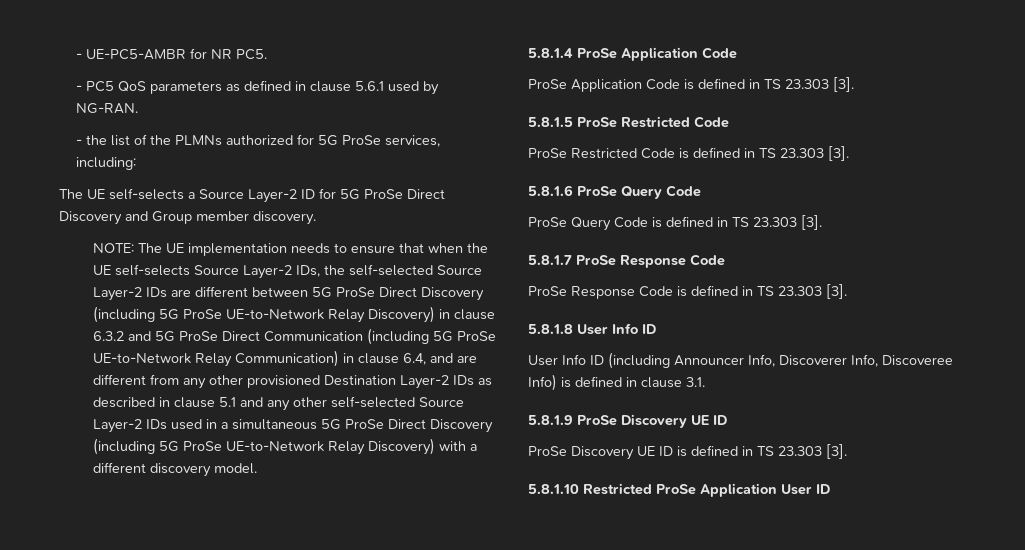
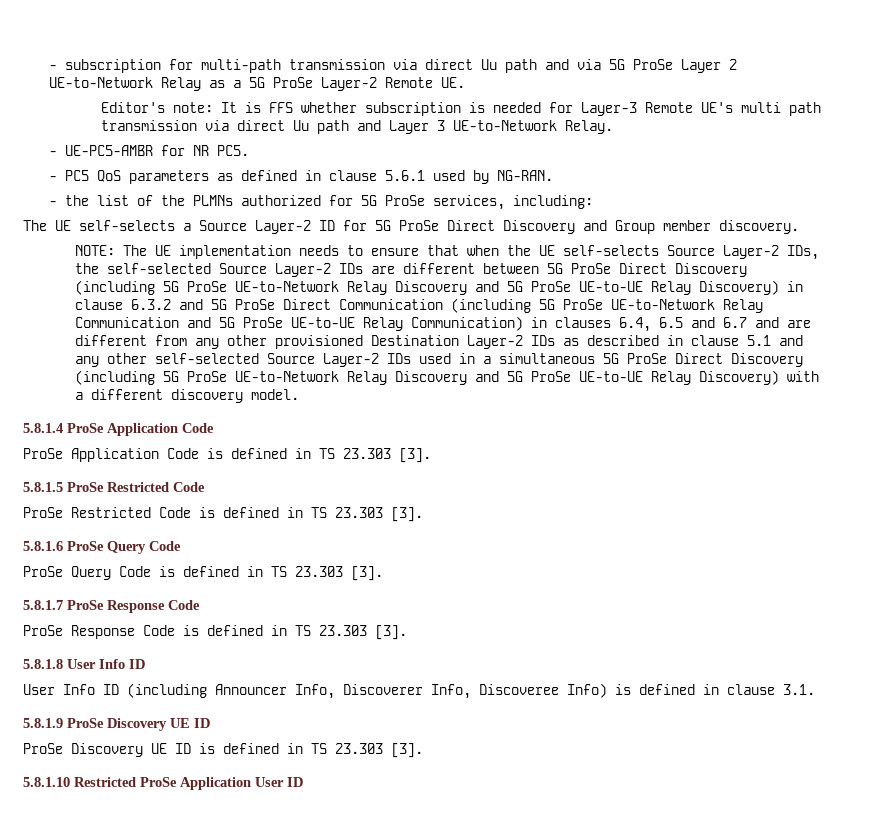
[75,53,82,59] - -> [48,59,737,73] [48,77,465,91] [100,102,821,116] [100,120,613,134] [48,151,57,156] - subscription for multi-path transmission via direct Uu path and via 5G ProSe Layer 2 UE-to-Network Relay as a 5G ProSe Layer-2 Remote UE. // Editor's note: It is FFS whether subscription is needed for Layer-3 Remote UE's multi path transmission via direct Uu path and Layer 3 UE-to-Network Relay. // -
(365, 316) none -> [394,281,691,295] Discovery and 5G ProSe UE-to-UE Relay
[234,350,426,367] Communication) in clause 6.4, -> [74,316,747,332] Communication and 5G ProSe UE-to-UE Relay Communication) in clauses 6.4, 6.5 and 6.7
(365, 448) none -> [394,371,691,385] Discovery and 5G ProSe UE-to-UE Relay

